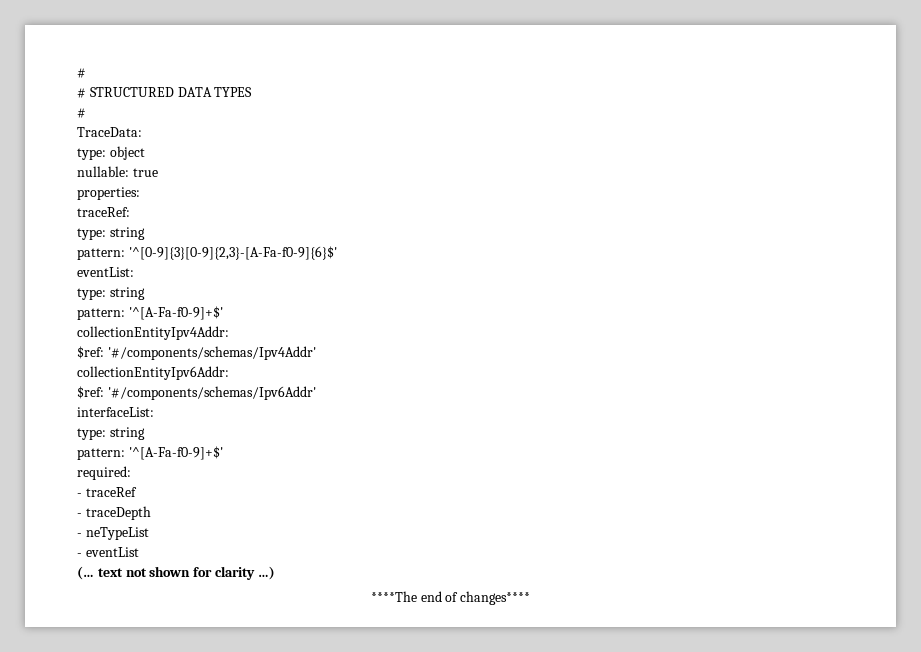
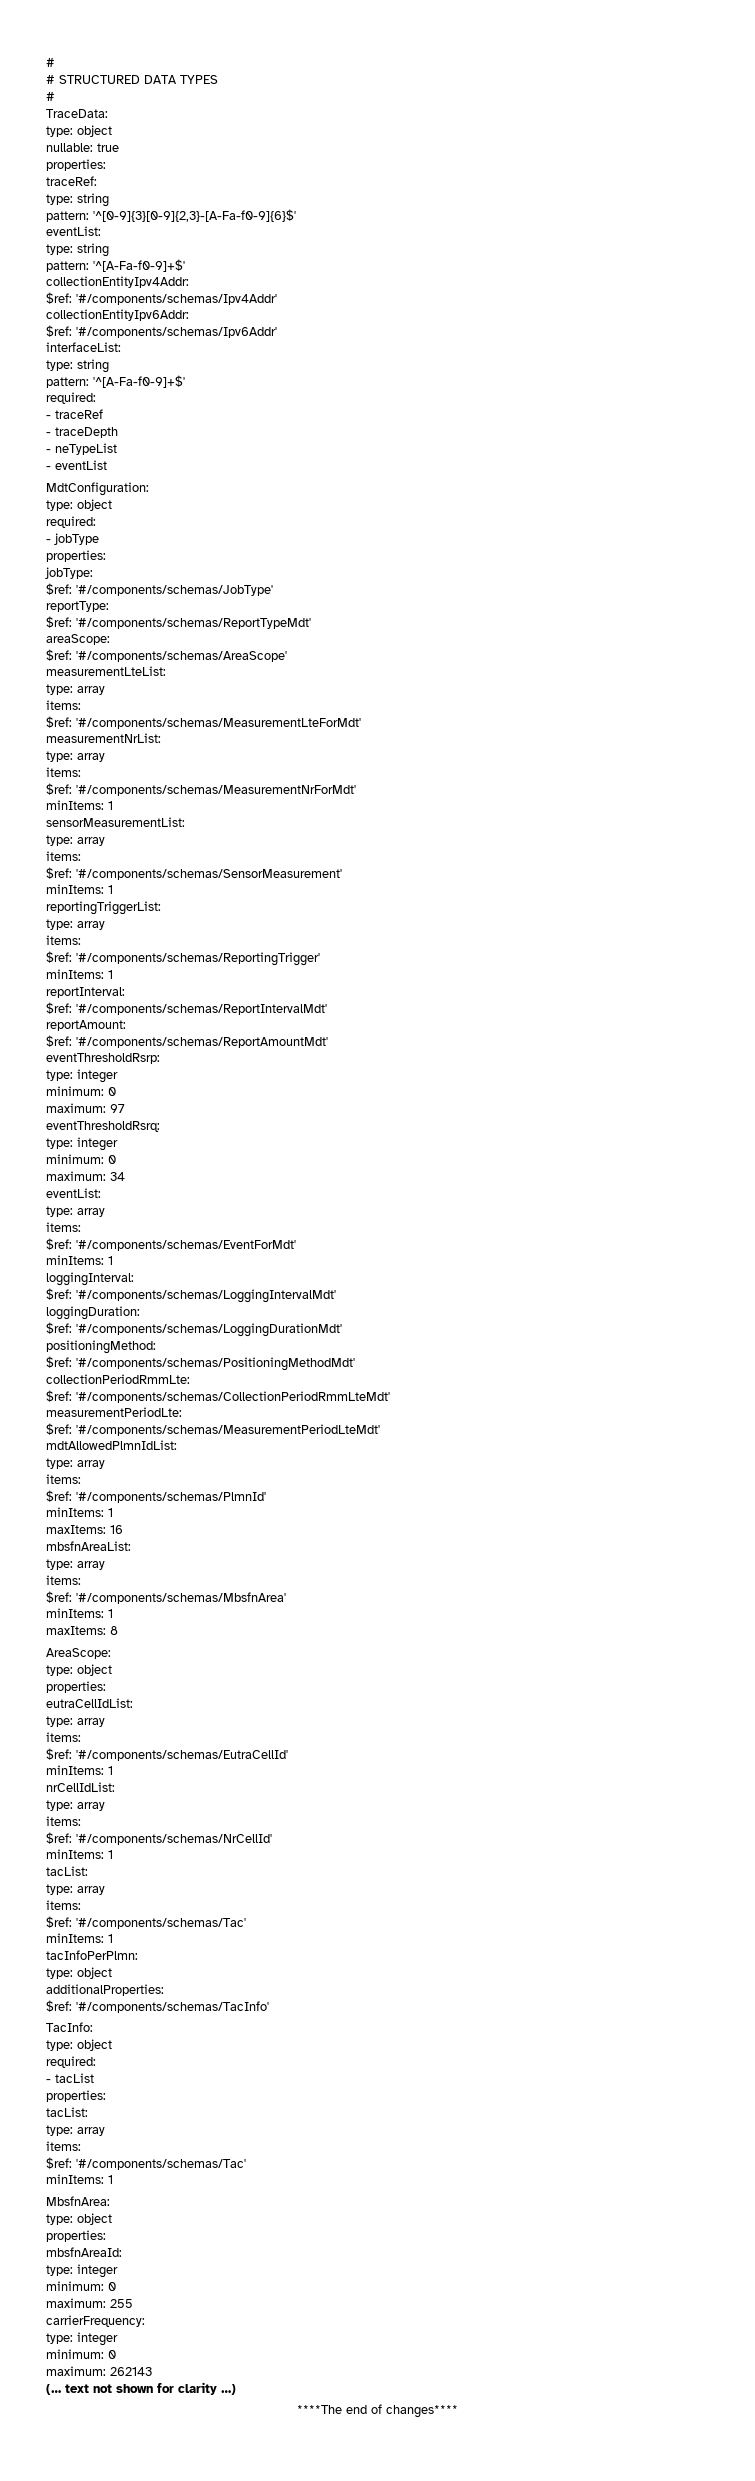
(139, 552) none -> [46,482,149,496] [46,499,112,511] [46,516,96,528] [46,533,99,545] [46,550,106,562] [45,567,93,579] [46,583,273,596] [46,601,109,612] [46,616,311,629] [46,634,110,645] [46,649,287,662] [46,666,166,676] [46,684,105,695] [46,700,81,710] [46,716,361,729] [46,733,161,743] [46,751,105,762] [46,767,81,777] [46,783,356,796] [46,800,113,810] [46,817,185,827] [46,835,105,846] [46,851,81,861] [46,867,342,880] [46,884,113,894] [46,901,161,915] [46,919,105,930] [46,935,81,945] [46,951,320,966] [46,969,113,979] [46,987,125,998] [46,1002,327,1015] [46,1020,126,1031] [46,1035,328,1048] [46,1053,160,1064] [46,1069,118,1083] [46,1086,116,1096] [46,1103,125,1113] [46,1121,160,1132] [46,1137,118,1151] [46,1154,116,1164] [46,1171,125,1181] [46,1188,101,1198] [46,1206,105,1217] [46,1222,81,1232] [46,1238,296,1251] [46,1255,113,1265] [46,1272,134,1286] [46,1288,336,1303] [46,1306,140,1320] [46,1322,342,1337] [46,1340,156,1354] [46,1356,355,1371] [46,1374,190,1384] [46,1390,390,1403] [46,1407,182,1417] [46,1423,380,1436] [46,1440,177,1450] [46,1458,105,1469] [46,1474,81,1484] [46,1490,266,1503] [46,1507,113,1517] [46,1525,123,1534] [46,1541,131,1551] [46,1559,105,1570] [46,1575,81,1585] [46,1591,286,1604] [46,1608,113,1618] [46,1626,118,1635] [46,1648,111,1659] [46,1664,112,1676] [46,1681,106,1693] [46,1698,133,1708] [46,1716,105,1727] [46,1732,81,1742] [46,1748,288,1761] [46,1765,113,1775] [46,1782,115,1792] [46,1800,105,1811] [46,1816,81,1826] [46,1832,272,1845] [46,1849,113,1859] [46,1866,88,1876] [46,1884,105,1895] [46,1900,81,1910] [46,1916,246,1929] [46,1933,113,1943] [46,1950,138,1960] [46,1967,112,1979] [46,1984,164,1996] [46,2000,269,2013] [46,2022,93,2032] [46,2039,112,2051] [46,2056,96,2068] [46,2073,94,2083] [46,2090,106,2102] [46,2107,88,2117] [46,2125,105,2136] [46,2141,81,2151] [46,2157,246,2170] [46,2174,113,2184] [46,2196,110,2206] [46,2213,112,2225] [46,2230,106,2242] [46,2247,122,2257] [46,2264,118,2278] [46,2281,116,2291] [46,2298,133,2308] [46,2315,145,2327] [46,2332,118,2346] [46,2349,116,2359] [46,2366,152,2376] // MdtConfiguration: // type: object // required: // - jobType // properties: // jobType: // $ref: '#/components/schemas/JobType' // reportType: // $ref: '#/components/schemas/ReportTypeMdt' // areaScope: // $ref: '#/components/schemas/AreaScope' // measurementLteList: // type: array // items: // $ref: '#/components/schemas/MeasurementLteForMdt' // measurementNrList: // type: array // items: // $ref: '#/components/schemas/MeasurementNrForMdt' // minItems: 1 // sensorMeasurementList: // type: array // items: // $ref: '#/components/schemas/SensorMeasurement' // minItems: 1 // reportingTriggerList: // type: array // items: // $ref: '#/components/schemas/ReportingTrigger' // minItems: 1 // reportInterval: // $ref: '#/components/schemas/ReportIntervalMdt' // reportAmount: // $ref: '#/components/schemas/ReportAmountMdt' // eventThresholdRsrp: // type: integer // minimum: 0 // maximum: 97 // eventThresholdRsrq: // type: integer // minimum: 0 // maximum: 34 // eventList: // type: array // items: // $ref: '#/components/schemas/EventForMdt' // minItems: 1 // loggingInterval: // $ref: '#/components/schemas/LoggingIntervalMdt' // loggingDuration: // $ref: '#/components/schemas/LoggingDurationMdt' // positioningMethod: // $ref: '#/components/schemas/PositioningMethodMdt' // collectionPeriodRmmLte: // $ref: '#/components/schemas/CollectionPeriodRmmLteMdt' // measurementPeriodLte: // $ref: '#/components/schemas/MeasurementPeriodLteMdt' // mdtAllowedPlmnIdList: // type: array // items: // $ref: '#/components/schemas/PlmnId' // minItems: 1 // maxItems: 16 // mbsfnAreaList: // type: array // items: // $ref: '#/components/schemas/MbsfnArea' // minItems: 1 // maxItems: 8 // AreaScope: // type: object // properties: // eutraCellIdList: // type: array // items: // $ref: '#/components/schemas/EutraCellId' // minItems: 1 // nrCellIdList: // type: array // items: // $ref: '#/components/schemas/NrCellId' // minItems: 1 // tacList: // type: array // items: // $ref: '#/components/schemas/Tac' // minItems: 1 // tacInfoPerPlmn: // type: object // additionalProperties: // $ref: '#/components/schemas/TacInfo' // TacInfo: // type: object // required: // - tacList // properties: // tacList: // type: array // items: // $ref: '#/components/schemas/Tac' // minItems: 1 // MbsfnArea: // type: object // properties: // mbsfnAreaId: // type: integer // minimum: 0 // maximum: 255 // carrierFrequency: // type: integer // minimum: 0 // maximum: 262143

